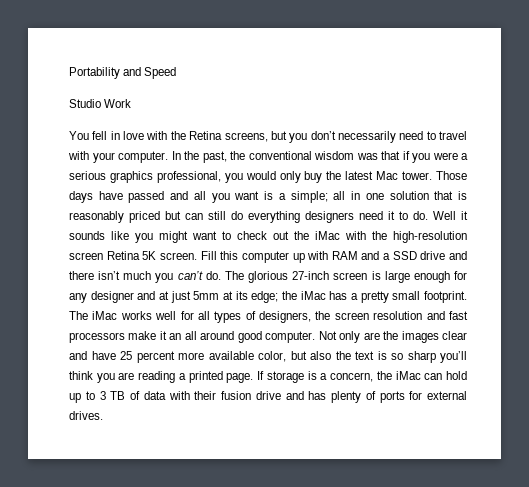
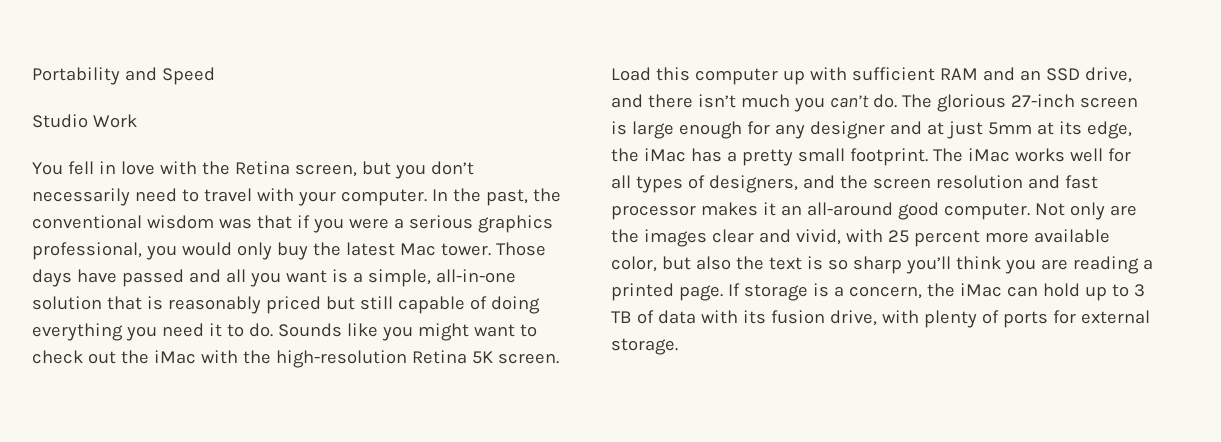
[224,132,268,142] screens, -> [294,164,357,177] screen,
[290,191,384,203] simple; all in one -> [367,269,516,287] simple, all-in-one
[185,211,354,223] can still do everything designers -> [359,296,540,314] [32,323,157,341] still capable of doing everything you
[433,211,468,220] [69,231,105,240] Well it sounds -> [277,323,342,337] Sounds
[69,252,103,260] screen -> (407, 359) none
[200,251,217,260] Fill -> [611,67,651,81] Load
(329, 255) none -> [851,67,935,81] sufficient
[383,251,446,260] a SSD drive -> [1019,67,1132,83] an SSD drive,
[251,291,279,303] edge; -> [1086,121,1132,139] edge,
(312, 317) none -> [802,175,835,189] and
[69,331,235,343] processors make it an all around -> [611,202,893,220] processor makes it an all-around
[91,351,116,360] have -> [795,229,883,245] vivid, with
[194,391,327,400] their fusion drive and has -> [742,310,919,326] its fusion drive, with
[69,411,103,420] drives. -> [611,338,678,355] storage.

